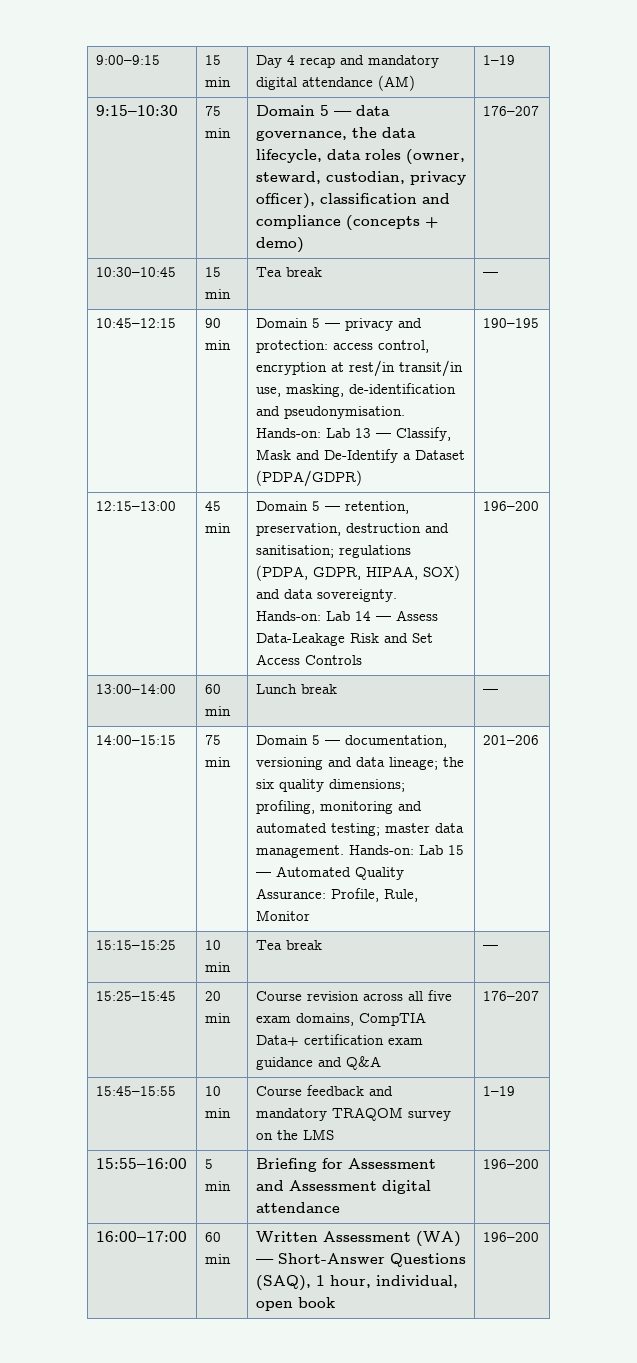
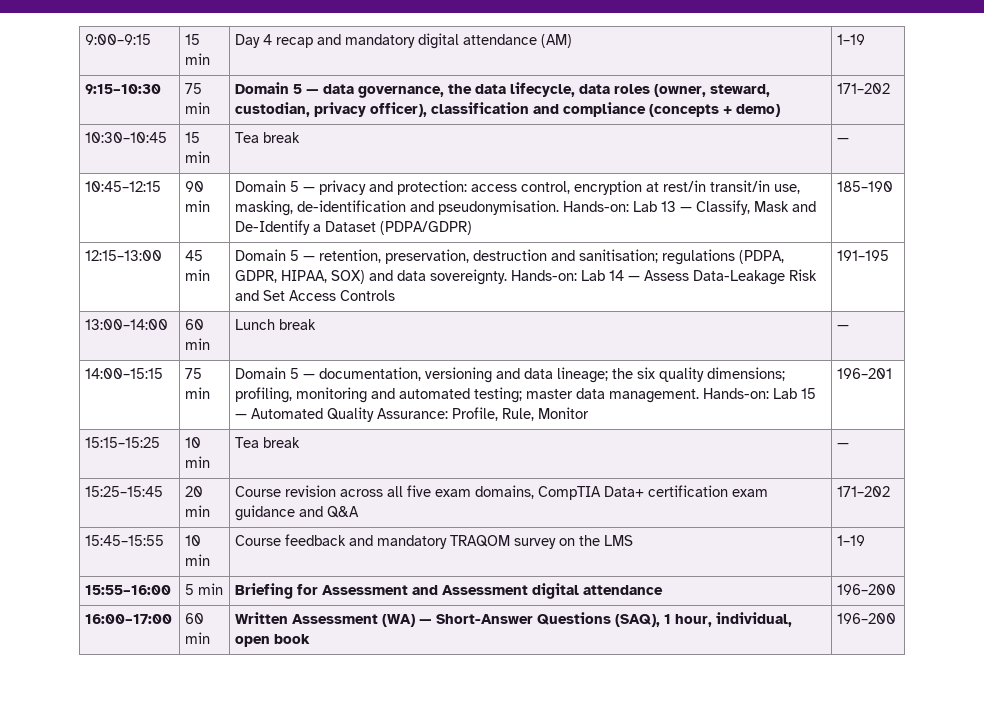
[482,106,539,116] 176–207 -> [837,83,891,94] 171–202
[482,318,539,328] 190–195 -> [837,181,894,192] 185–190
[482,501,539,511] 196–200 -> [837,250,890,261] 191–195
[482,735,539,745] 201–206 -> [837,368,893,379] 196–201
[482,991,539,1001] 176–207 -> [837,486,891,497] 171–202

